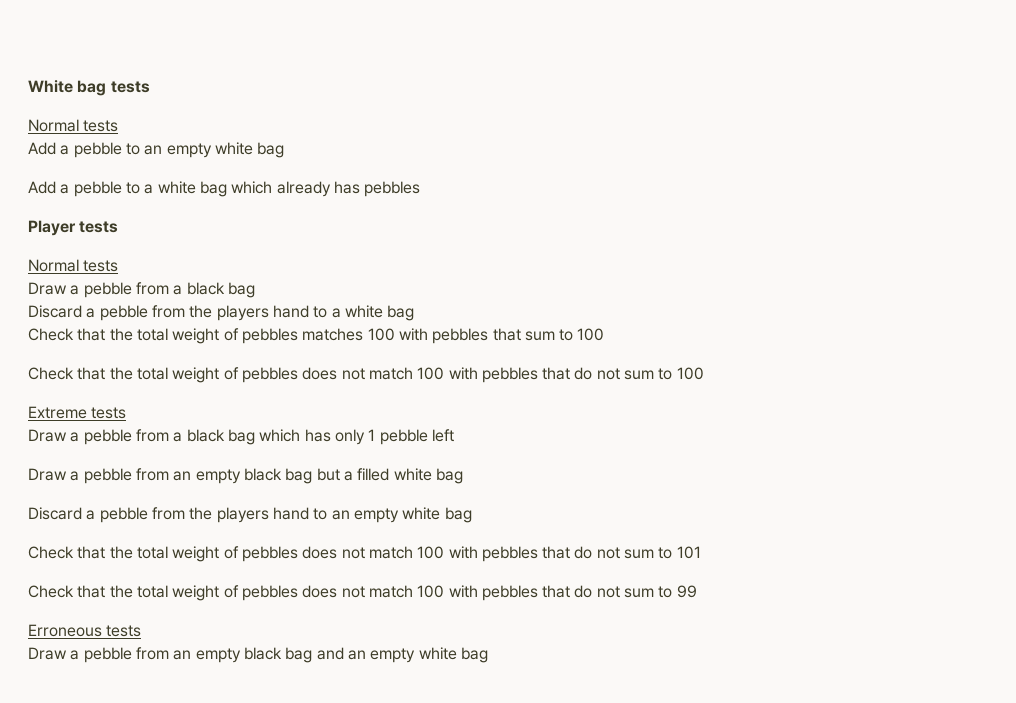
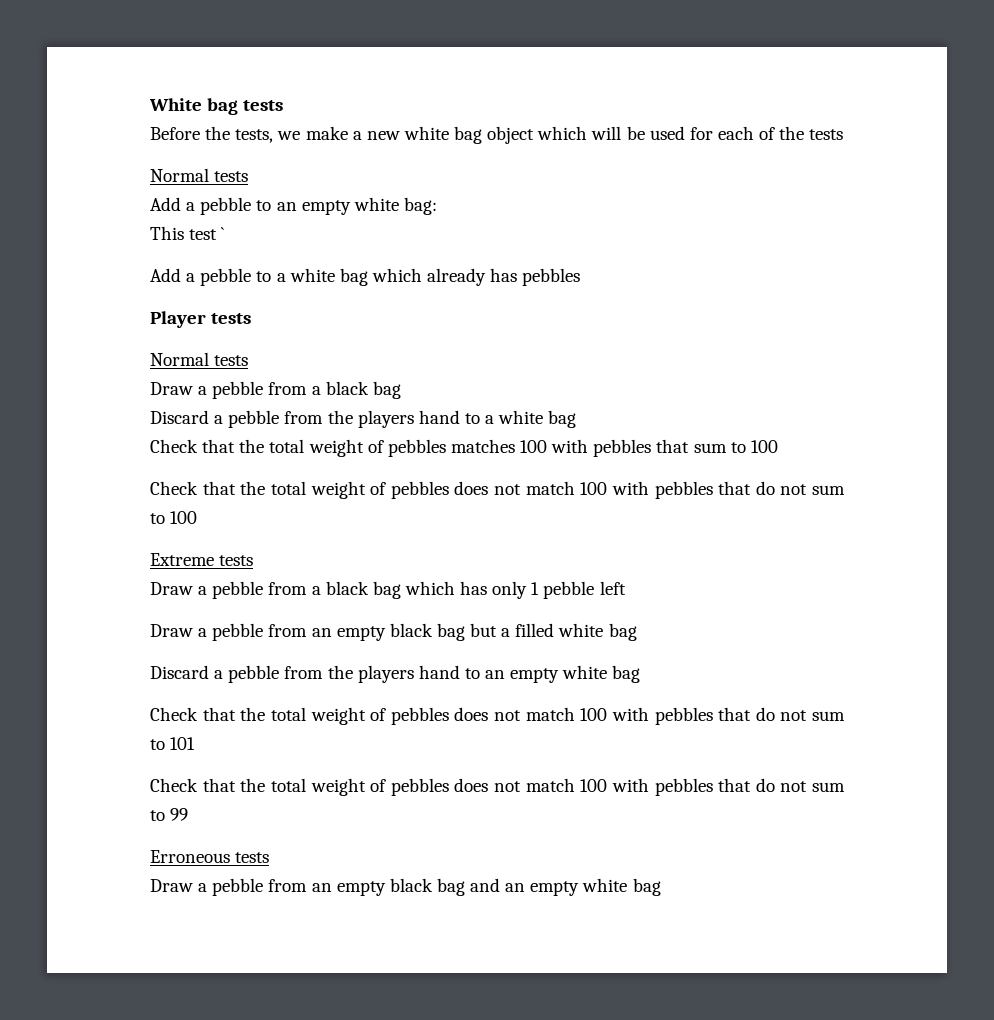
(150, 87) none -> [150,126,844,144] // Before the tests, we make a new white bag object which will be used for each of the tests
[257,142,285,158] bag -> [403,197,437,215] [150,226,225,240] bag: // This test `

